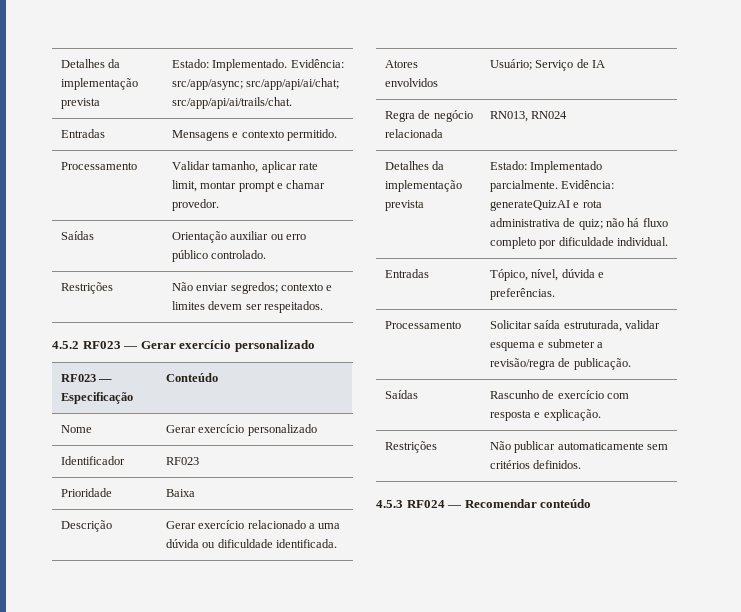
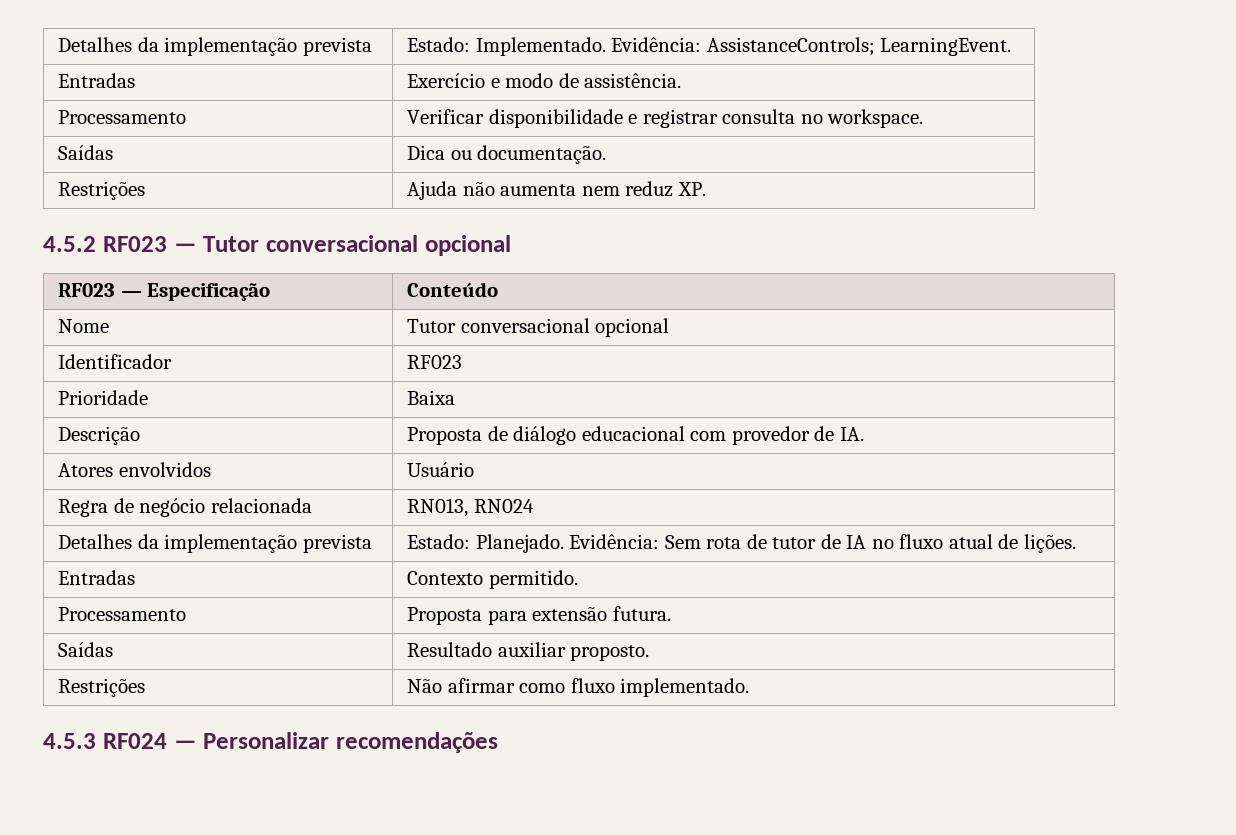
[171,78,340,90] [171,97,292,109] [60,129,105,138] [171,129,337,141] [60,162,137,170] [171,161,318,173] [171,180,326,192] [171,199,219,211] [60,231,94,240] [171,231,306,243] [171,250,267,262] [60,282,113,294] [171,282,333,294] [171,301,323,313] src/app/async; src/app/api/ai/chat; src/app/api/ai/trails/chat. // Entradas | Mensagens e contexto permitido. // Processamento | Validar tamanho, aplicar rate limit, montar prompt e chamar provedor. // Saídas | Orientação auxiliar ou erro público controlado. // Restrições | Não enviar segredos; contexto e limites devem ser respeitados. -> [706,37,1012,56] [58,73,136,88] [407,73,682,88] [58,110,187,124] [407,109,924,128] [58,145,114,160] [407,145,607,164] [58,181,146,200] [407,181,706,200] AssistanceControls; LearningEvent. // Entradas | Exercício e modo de assistência. // Processamento | Verificar disponibilidade e registrar consulta no workspace. // Saídas | Dica ou documentação. // Restrições | Ajuda não aumenta nem reduz XP.
[140,340,315,352] Gerar exercício personalizado -> [203,235,511,256] Tutor conversacional opcional
[165,424,317,436] Gerar exercício personalizado -> [407,318,670,337] Tutor conversacional opcional
[165,520,341,529] [165,539,337,548] [384,60,418,68] [384,78,438,87] [489,59,605,71] Gerar exercício relacionado a uma dúvida ou dificuldade identificada. // Atores envolvidos | Usuário; Serviço de IA -> [407,426,864,445] [58,462,211,477] [407,462,475,477] Proposta de diálogo educacional com provedor de IA. // Atores envolvidos | Usuário
[530,161,603,173] [489,180,615,192] [489,200,602,211] [489,218,668,230] [489,237,668,249] [384,269,429,278] [489,269,604,281] [489,288,555,300] [384,321,461,329] [489,320,660,332] [489,339,603,351] [489,358,631,370] [384,390,418,399] [489,390,629,399] [489,409,601,421] [384,441,437,453] [489,441,668,453] [489,460,582,469] Implementado parcialmente. Evidência: generateQuizAI e rota administrativa de quiz; não há fluxo completo por dificuldade individual. // Entradas | Tópico, nível, dúvida e preferências. // Processamento | Solicitar saída estruturada, validar esquema e submeter a revisão/regra de publicação. // Saídas | Rascunho de exercício com resposta e explicação. // Restrições | Não publicar automaticamente sem critérios definidos. -> [475,534,1077,553] [58,570,136,585] [407,570,578,589] [58,607,187,621] [407,606,671,625] [58,642,114,657] [407,642,650,661] [58,678,146,697] [407,678,750,697] Planejado. Evidência: Sem rota de tutor de IA no fluxo atual de lições. // Entradas | Contexto permitido. // Processamento | Proposta para extensão futura. // Saídas | Resultado auxiliar proposto. // Restrições | Não afirmar como fluxo implementado.
[464,499,592,508] Recomendar conteúdo -> [203,732,498,753] Personalizar recomendações

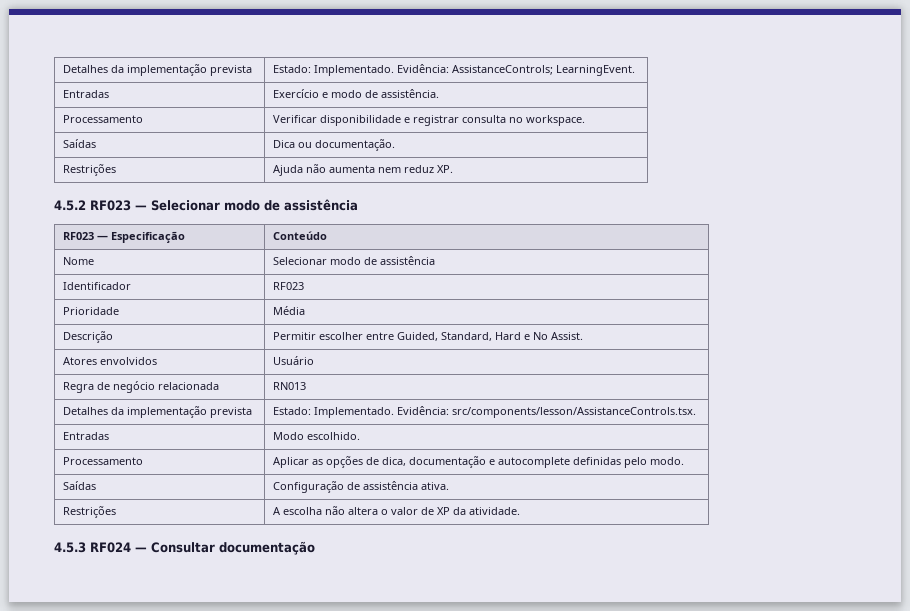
[203,235,511,256] Tutor conversacional opcional -> [151,199,358,211] Selecionar modo de assistência
[407,318,670,337] Tutor conversacional opcional -> [272,256,435,265] Selecionar modo de assistência
[407,390,456,405] Baixa -> [272,306,305,315] Média
[407,426,864,445] Proposta de diálogo educacional com provedor de IA. -> [272,332,583,341] Permitir escolher entre Guided, Standard, Hard e No Assist.
[407,498,534,517] [58,534,372,553] [407,534,1077,553] [58,570,136,585] [407,570,578,589] [58,607,187,621] [407,606,671,625] [58,642,114,657] [407,642,650,661] [58,678,146,697] [407,678,750,697] RN013, RN024 // Detalhes da implementação prevista | Estado: Planejado. Evidência: Sem rota de tutor de IA no fluxo atual de lições. // Entradas | Contexto permitido. // Processamento | Proposta para extensão futura. // Saídas | Resultado auxiliar proposto. // Restrições | Não afirmar como fluxo implementado. -> [272,382,306,390] [62,406,252,418] [272,406,696,418] [62,432,109,440] [272,432,360,440] [62,457,143,465] [272,456,684,468] [62,481,96,490] [272,481,449,493] [62,506,116,518] [272,506,520,515] RN013 // Detalhes da implementação prevista | Estado: Implementado. Evidência: src/components/lesson/AssistanceControls.tsx. // Entradas | Modo escolhido. // Processamento | Aplicar as opções de dica, documentação e autocomplete definidas pelo modo. // Saídas | Configuração de assistência ativa. // Restrições | A escolha não altera o valor de XP da atividade.
[203,732,498,753] Personalizar recomendações -> [151,541,315,555] Consultar documentação

